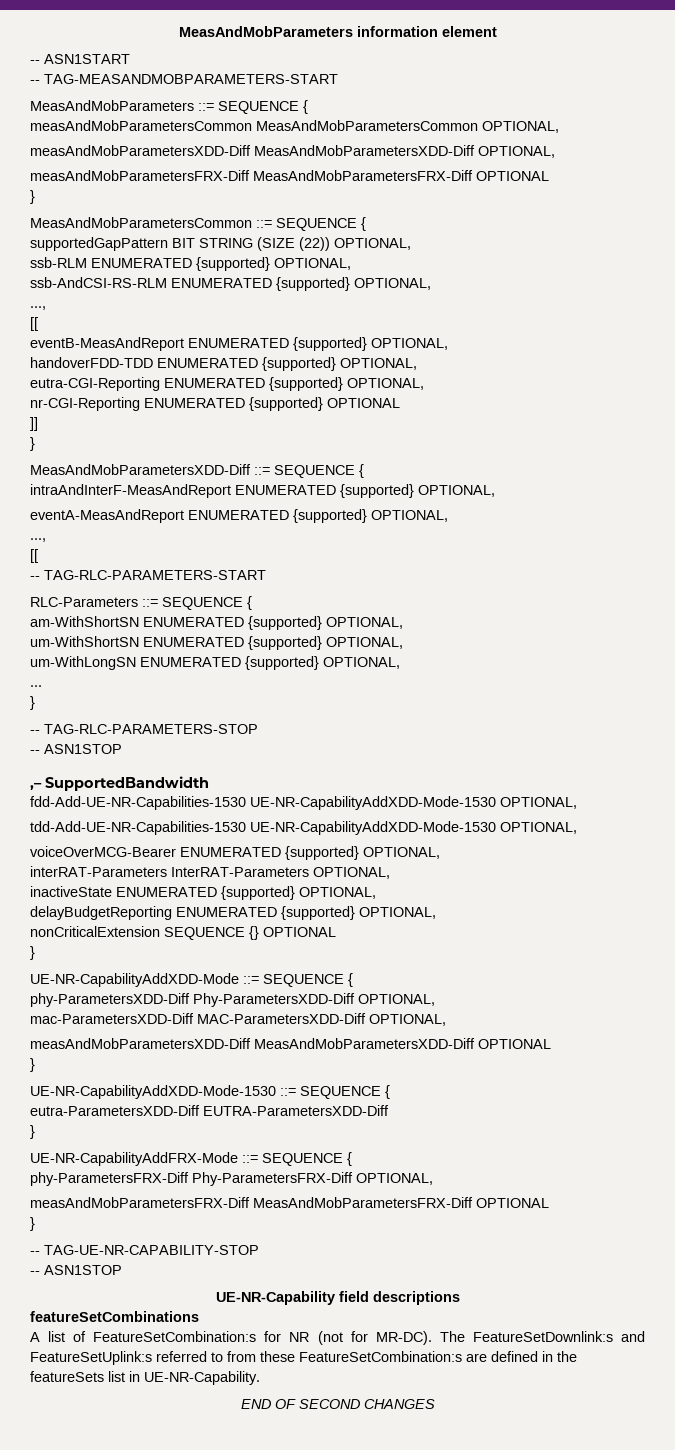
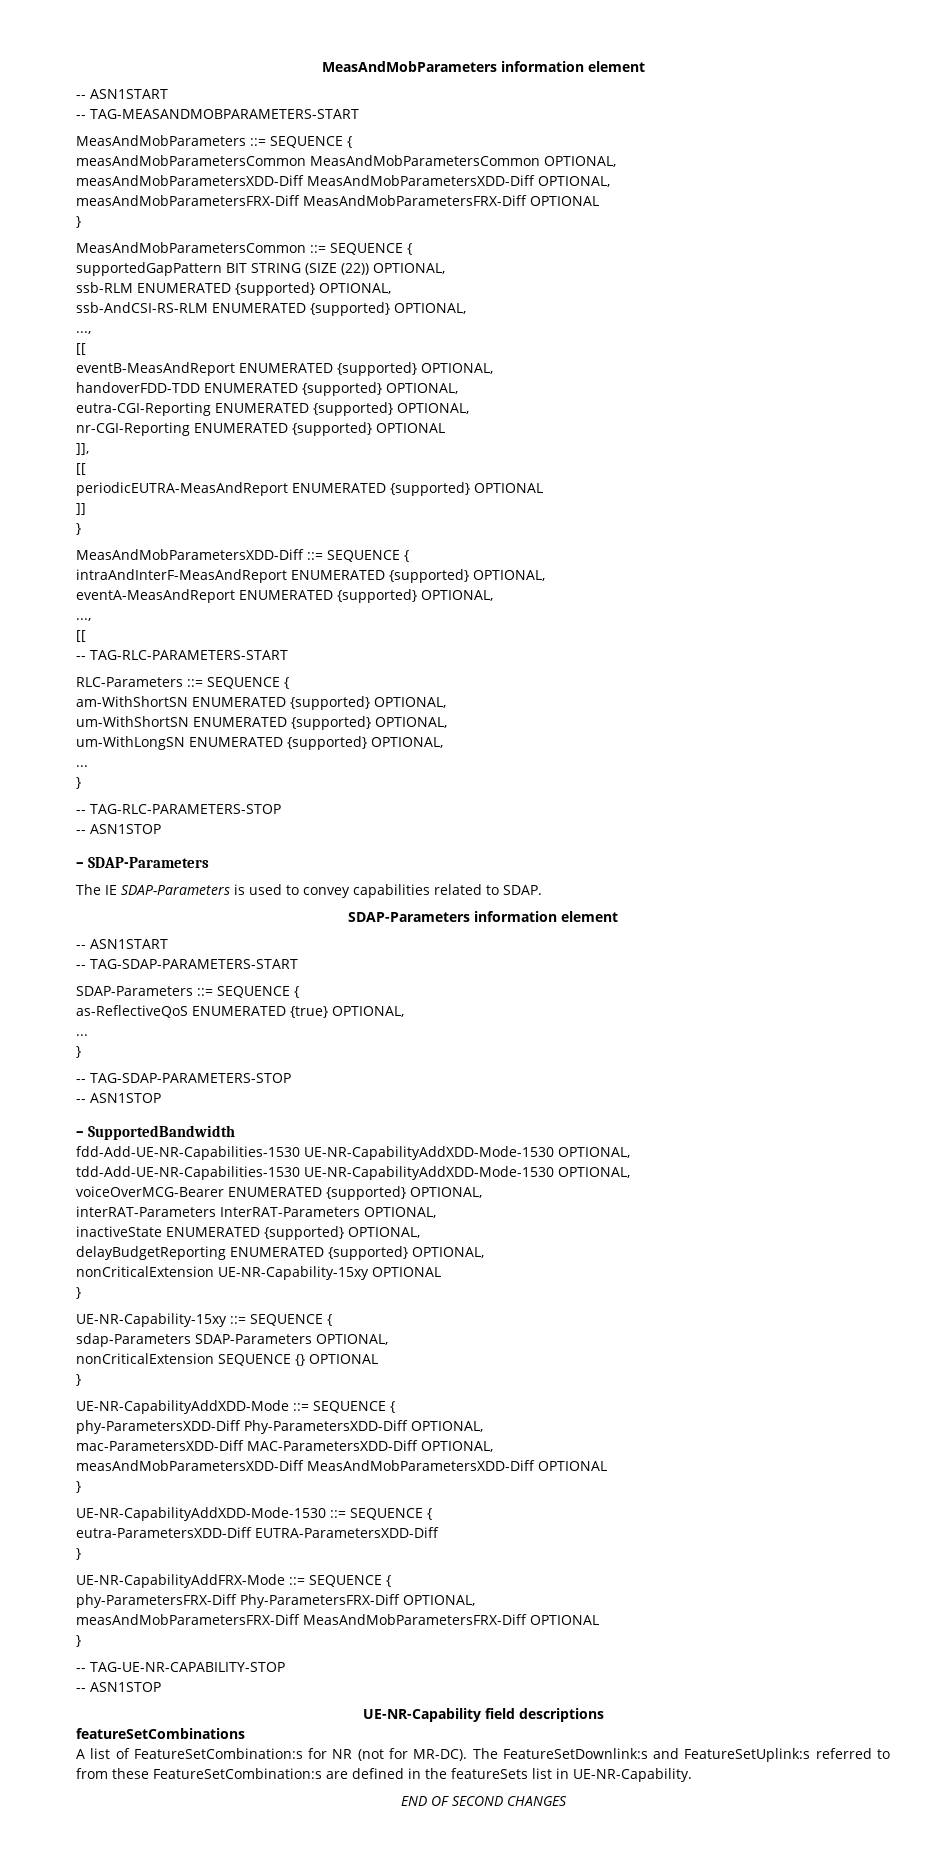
(400, 403) none -> [76,443,89,455] [76,463,86,475] [76,482,543,496] // ]], // [[ // periodicEUTRA-MeasAndReport ENUMERATED {supported} OPTIONAL
[30,783,42,790] ,– -> [76,857,209,868] [76,884,542,898] [348,911,618,922] [76,939,168,949] [76,959,298,969] [76,986,299,998] [76,1005,404,1018] [76,1034,88,1036] [76,1046,81,1058] [76,1073,291,1083] [76,1093,161,1103] [76,1131,84,1137] – SDAP-Parameters // The IE SDAP-Parameters is used to convey capabilities related to SDAP. // SDAP-Parameters information element // -- ASN1START // -- TAG-SDAP-PARAMETERS-START // SDAP-Parameters ::= SEQUENCE { // as-ReflectiveQoS ENUMERATED {true} OPTIONAL, // ... // } // -- TAG-SDAP-PARAMETERS-STOP // -- ASN1STOP // –
(436, 913) none -> [76,1266,441,1280] [76,1287,81,1299] [76,1313,332,1327] [76,1333,388,1347] // nonCriticalExtension UE-NR-Capability-15xy OPTIONAL // } // UE-NR-Capability-15xy ::= SEQUENCE { // sdap-Parameters SDAP-Parameters OPTIONAL,

